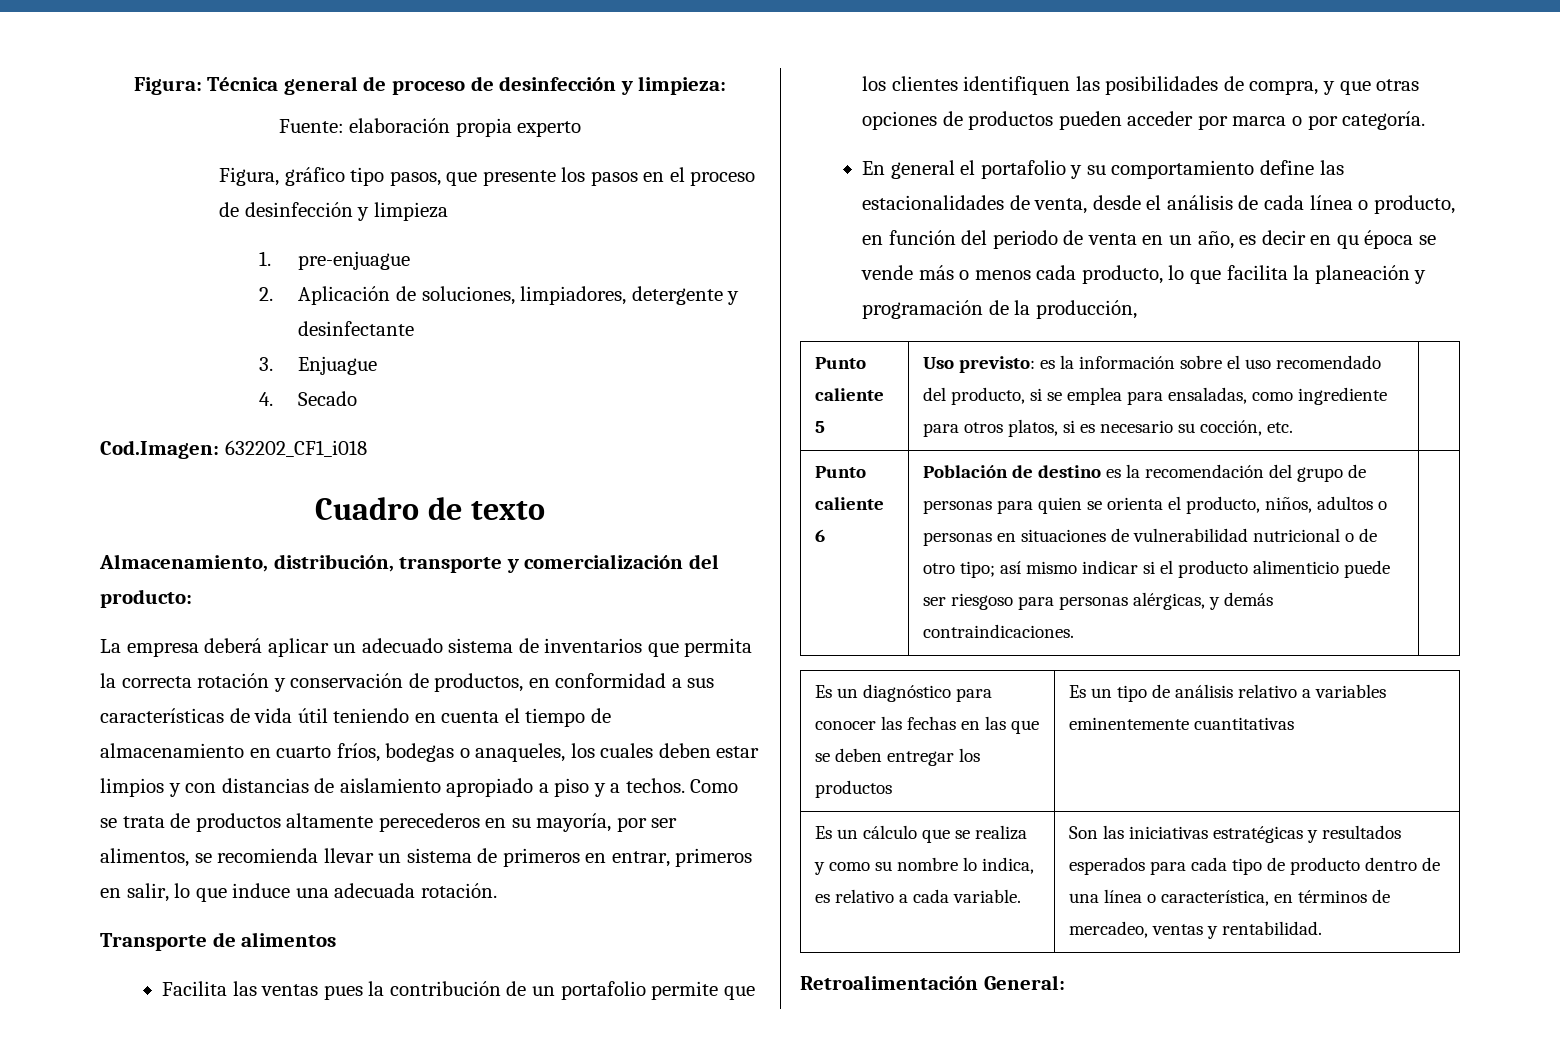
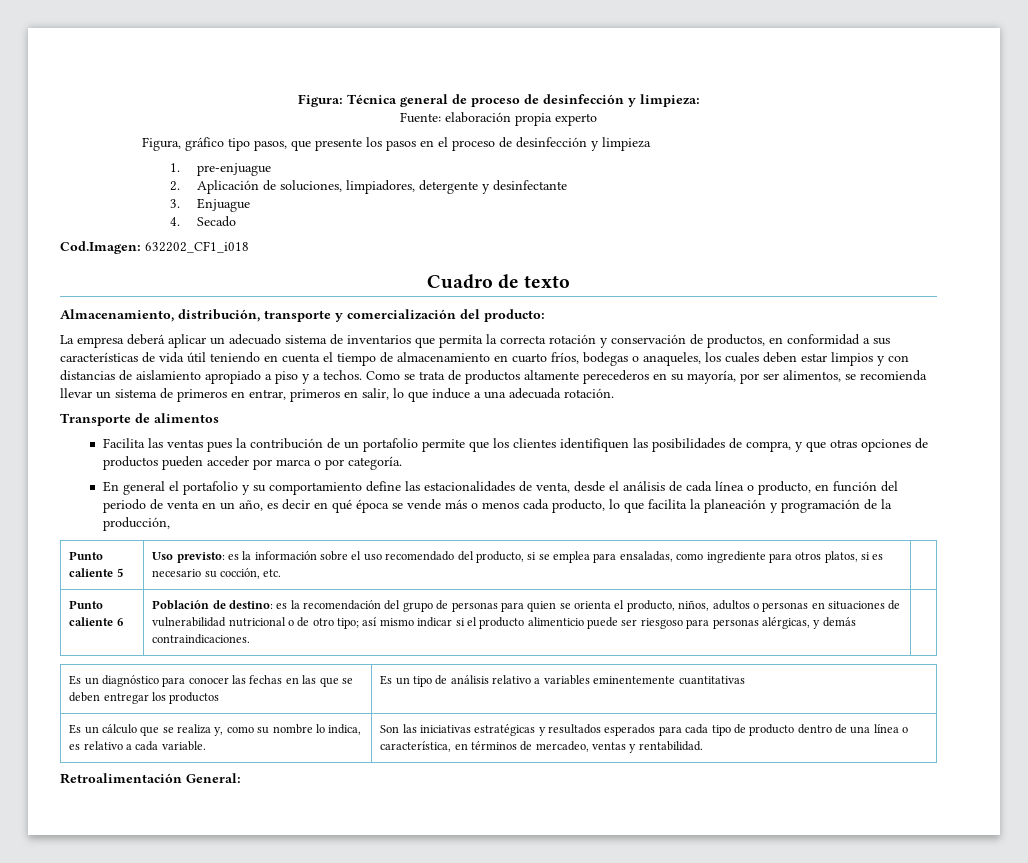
(291, 890) none -> [474,392,481,398] a
[1336,235,1359,249] qu -> [331,499,352,513] qué
[1038,465,1102,478] destino -> [228,600,273,609] destino:
[814,862,826,875] y -> [214,727,224,736] y,

